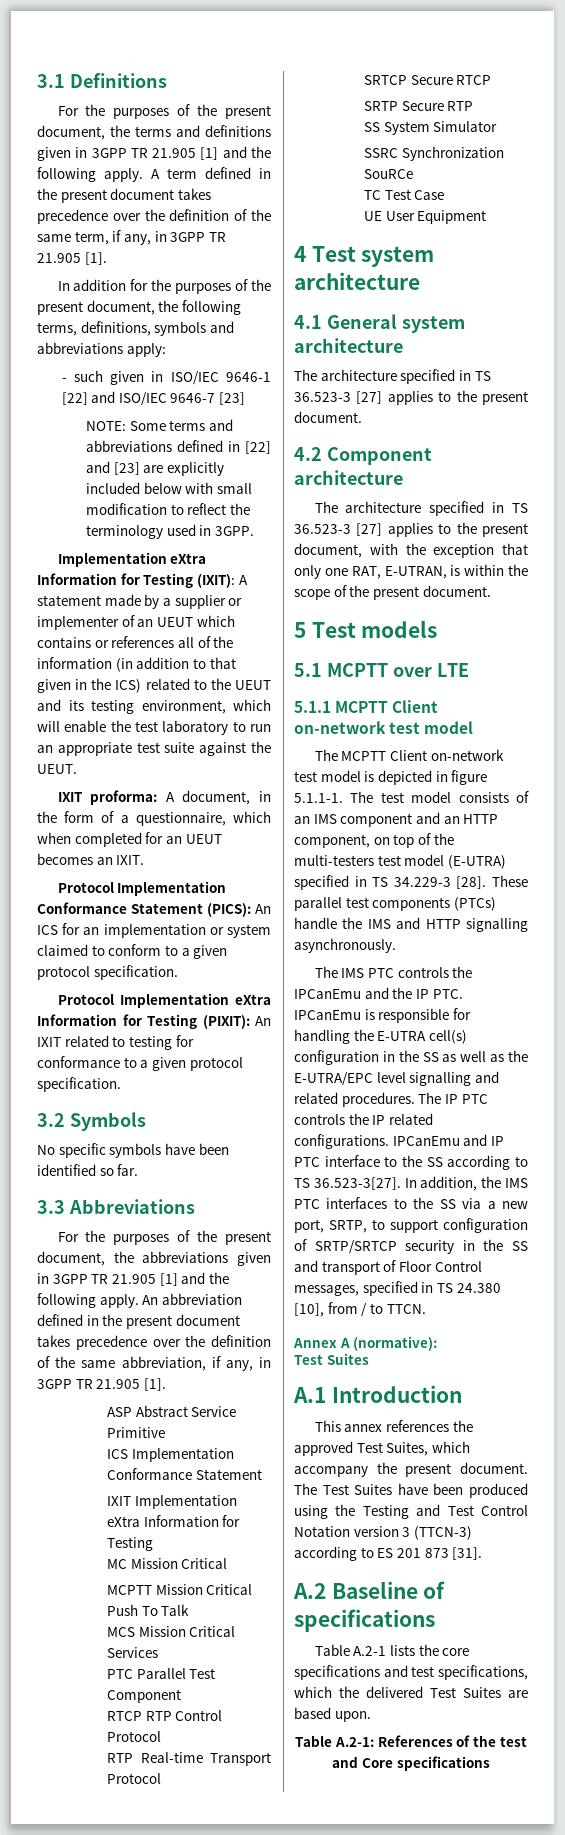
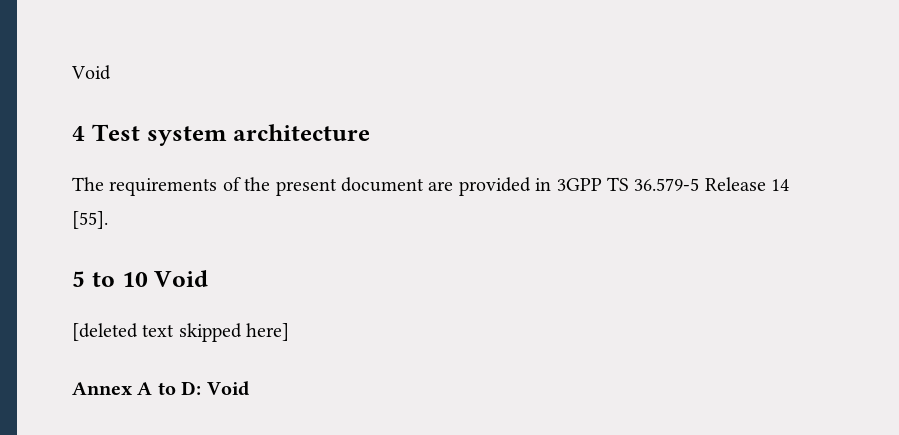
[37,73,167,88] [57,104,271,119] [37,125,271,140] [37,146,271,161] [37,167,271,182] [37,188,211,203] [37,209,271,224] [37,230,226,245] [37,252,107,265] [57,279,271,294] [37,300,241,315] [37,321,234,336] [37,342,166,357] [61,370,271,385] [61,391,246,406] [86,419,234,431] [86,440,271,454] [86,461,225,476] [86,482,253,494] [86,503,251,515] [86,524,255,539] [57,552,207,567] [37,573,248,588] [37,594,243,609] [37,615,235,630] [37,636,234,648] [37,657,236,672] [37,678,271,693] [37,699,271,714] [37,720,271,735] [37,741,271,756] [37,764,77,774] [57,790,271,805] [37,811,271,826] [37,832,222,847] [37,853,145,865] [57,881,227,896] [37,902,271,917] [37,923,271,938] [37,944,228,959] [37,965,178,980] [57,993,271,1008] [37,1014,271,1029] [37,1035,194,1050] [37,1056,243,1071] [37,1077,121,1092] [37,1112,146,1131] [37,1143,229,1158] [37,1164,139,1176] [37,1199,195,1214] [57,1230,271,1245] [37,1251,271,1266] [37,1272,229,1286] [37,1293,242,1308] [37,1314,240,1329] [37,1335,271,1350] [37,1356,271,1371] [37,1378,166,1391] [107,1405,237,1417] [107,1427,166,1438] [107,1448,234,1462] [107,1468,262,1480] [107,1495,237,1509] [107,1515,241,1527] [107,1537,154,1551] [107,1558,228,1569] [107,1584,253,1595] [107,1604,190,1616] [107,1626,236,1637] [107,1647,159,1658] [107,1668,216,1679] [107,1689,182,1703] [107,1710,223,1721] [107,1731,162,1742] [107,1752,271,1766] [107,1773,162,1784] [364,75,492,85] [364,101,474,111] [364,121,498,135] [364,146,504,161] [364,169,414,179] [364,189,445,200] [364,210,487,224] [294,246,435,267] [294,272,420,290] [294,314,465,333] [294,338,403,353] [294,369,491,384] [294,390,528,405] [294,411,362,423] [294,447,432,465] [294,470,403,485] [314,501,528,516] [294,522,528,537] [294,543,528,558] [294,564,528,579] [294,585,491,600] [294,620,438,638] [294,663,469,677] [294,700,439,713] [294,721,474,734] [314,749,504,761] [294,770,488,785] [294,791,529,803] [294,812,499,827] [294,833,454,848] [294,854,506,869] [294,875,528,890] [294,897,496,911] [294,917,528,932] [294,938,396,953] [314,966,473,978] [294,987,463,999] [294,1008,471,1023] [294,1029,467,1044] [294,1050,528,1065] [294,1071,499,1086] [294,1092,488,1107] [294,1113,433,1125] [294,1134,504,1149] [294,1155,528,1170] [294,1176,528,1191] [294,1197,528,1209] [294,1218,528,1233] [294,1239,528,1254] [294,1260,482,1275] [294,1281,501,1296] [294,1302,426,1317] [293,1336,438,1351] [294,1353,369,1365] [293,1385,462,1403] [314,1420,473,1432] [294,1441,470,1456] [294,1462,528,1477] [294,1483,528,1498] [294,1504,528,1519] [294,1526,472,1540] [294,1546,483,1561] [293,1581,446,1599] [294,1609,435,1632] [314,1644,470,1656] [294,1665,528,1680] [294,1686,528,1698] [294,1707,371,1722] [295,1735,527,1747] [332,1756,490,1771] 3.1 Definitions // For the purposes of the present document, the terms and definitions given in 3GPP TR 21.905 [1] and the following apply. A term defined in the present document takes precedence over the definition of the same term, if any, in 3GPP TR 21.905 [1]. // In addition for the purposes of the present document, the following terms, definitions, symbols and abbreviations apply: // - such given in ISO/IEC 9646-1 [22] and ISO/IEC 9646-7 [23] // NOTE: Some terms and abbreviations defined in [22] and [23] are explicitly included below with small modification to reflect the terminology used in 3GPP. // Implementation eXtra Information for Testing (IXIT): A statement made by a supplier or implementer of an UEUT which contains or references all of the information (in addition to that given in the ICS) related to the UEUT and its testing environment, which will enable the test laboratory to run an appropriate test suite against the UEUT. // IXIT proforma: A document, in the form of a questionnaire, which when completed for an UEUT becomes an IXIT. // Protocol Implementation Conformance Statement (PICS): An ICS for an implementation or system claimed to conform to a given protocol specification. // Protocol Implementation eXtra Information for Testing (PIXIT): An IXIT related to testing for conformance to a given protocol specification. // 3.2 Symbols // No specific symbols have been identified so far. // 3.3 Abbreviations // For the purposes of the present document, the abbreviations given in 3GPP TR 21.905 [1] and the following apply. An abbreviation defined in the present document takes precedence over the definition of the same abbreviation, if any, in 3GPP TR 21.905 [1]. // ASP Abstract Service Primitive // ICS Implementation Conformance Statement // IXIT Implementation eXtra Information for Testing // MC Mission Critical // MCPTT Mission Critical Push To Talk // MCS Mission Critical Services // PTC Parallel Test Component // RTCP RTP Control Protocol // RTP Real-time Transport Protocol // SRTCP Secure RTCP // SRTP Secure RTP // SS System Simulator // SSRC Synchronization SouRCe // TC Test Case // UE User Equipment // 4 Test system architecture // 4.1 General system architecture // The architecture specified in TS 36.523-3 [27] applies to the present document. // 4.2 Component architecture // The architecture specified in TS 36.523-3 [27] applies to the present document, with the exception that only one RAT, E-UTRAN, is within the scope of the present document. // 5 Test models // 5.1 MCPTT over LTE // 5.1.1 MCPTT Client on-network test model // The MCPTT Client on-network test model is depicted in figure 5.1.1-1. The test model consists of an IMS component and an HTTP component, on top of the multi-testers test model (E-UTRA) specified in TS 34.229-3 [28]. These parallel test components (PTCs) handle the IMS and HTTP signalling asynchronously. // The IMS PTC controls the IPCanEmu and the IP PTC. IPCanEmu is responsible for handling the E-UTRA cell(s) configuration in the SS as well as the E-UTRA/EPC level signalling and related procedures. The IP PTC controls the IP related configurations. IPCanEmu and IP PTC interface to the SS according to TS 36.523-3[27]. In addition, the IMS PTC interfaces to the SS via a new port, SRTP, to support configuration of SRTP/SRTCP security in the SS and transport of Floor Control messages, specified in TS 24.380 [10], from / to TTCN. // Annex A (normative): // Test Suites // A.1 Introduction // This annex references the approved Test Suites, which accompany the present document. The Test Suites have been produced using the Testing and Test Control Notation version 3 (TTCN-3) according to ES 201 873 [31]. // A.2 Baseline of specifications // Table A.2-1 lists the core specifications and test specifications, which the delivered Test Suites are based upon. // Table A.2-1: References of the test and Core specifications -> [71,65,111,80] [72,124,371,146] [72,177,790,196] [72,211,108,229] [72,270,209,287] [72,323,290,342] [72,381,249,396] Void // 4 Test system architecture // The requirements of the present document are provided in 3GPP TS 36.579-5 Release 14 [55]. // 5 to 10 Void // [deleted text skipped here] // Annex A to D: Void

